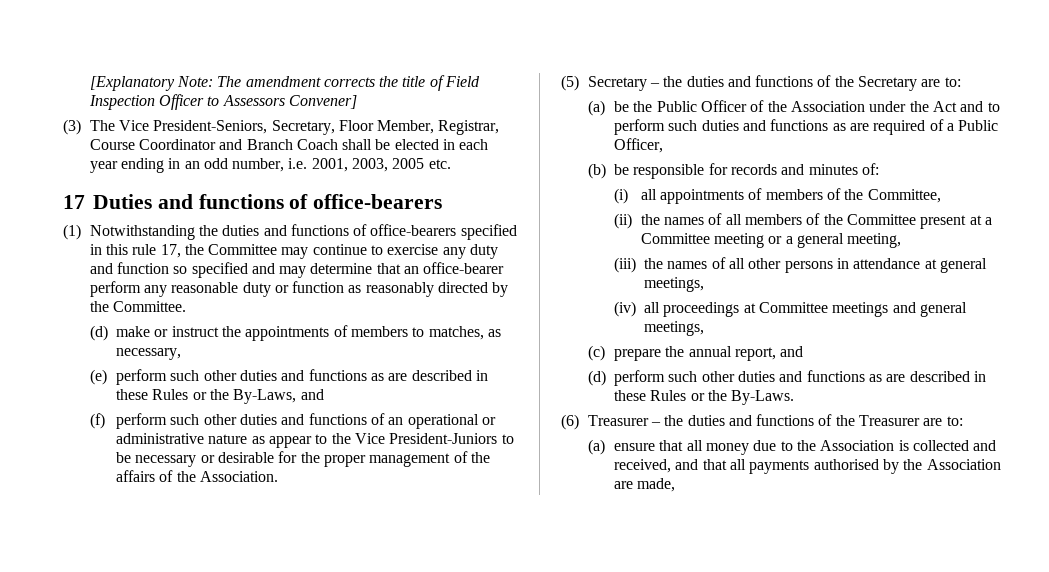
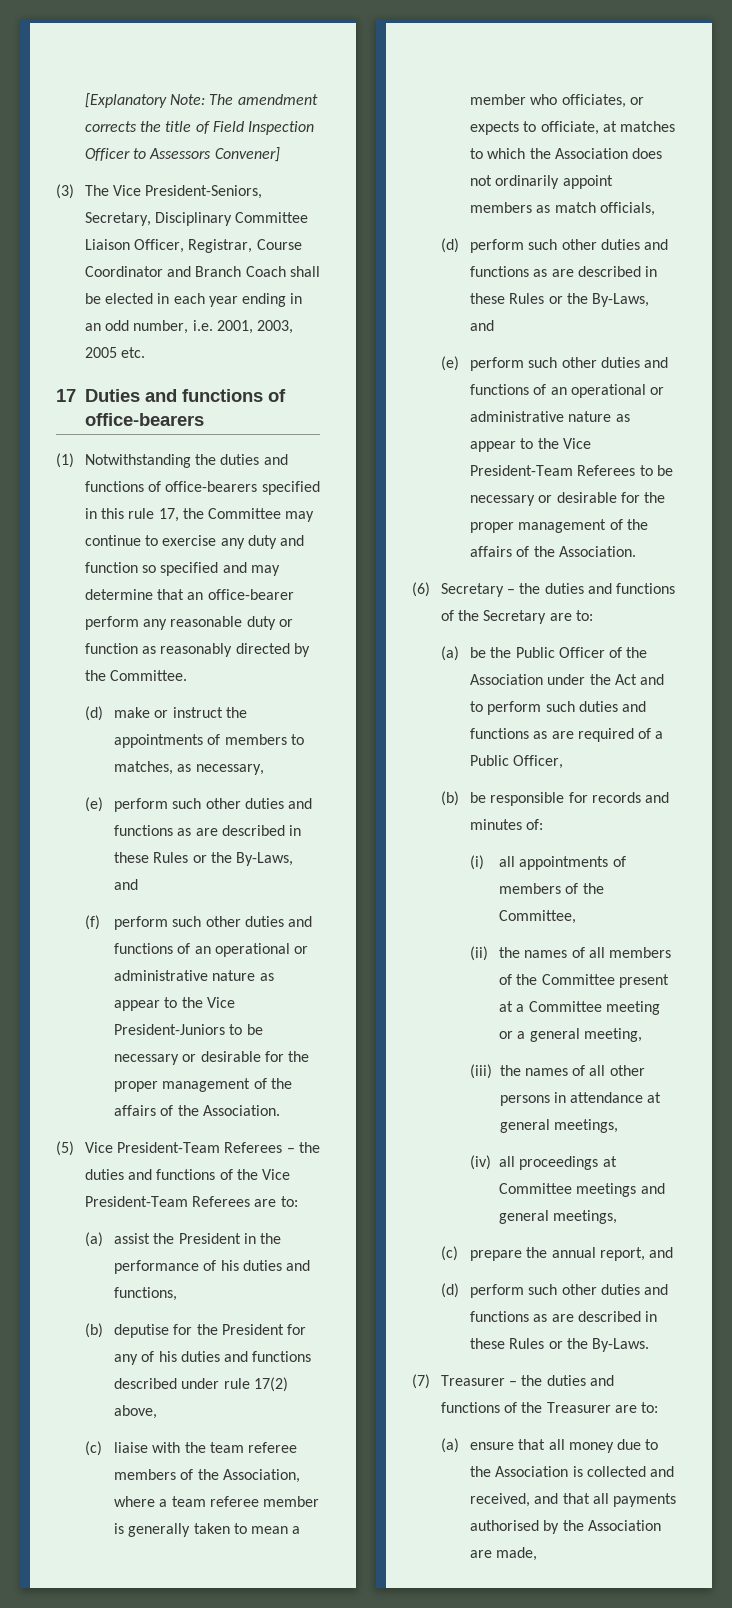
[338,120,435,134] Floor Member, -> [155,212,309,226] [85,239,185,253] Disciplinary Committee Liaison Officer,
(579, 83) none -> [85,1142,320,1153] [85,1169,290,1180] [85,1196,298,1207] [85,1232,281,1247] [114,1260,310,1274] [114,1287,178,1301] [85,1323,306,1338] [114,1351,312,1365] [114,1377,288,1392] [114,1405,158,1419] [85,1441,297,1456] [114,1469,300,1483] [114,1496,319,1507] [114,1523,301,1537] [470,94,644,108] [470,121,675,135] [470,148,662,159] [470,175,613,189] [470,202,655,216] [441,238,668,253] [470,266,657,277] [470,293,649,307] [470,320,495,331] [441,356,668,371] [470,384,664,398] [470,411,630,422] [470,438,591,452] [470,465,673,476] [470,492,665,506] [470,519,648,533] [470,546,636,557] [412,582,430,597] Vice President-Team Referees – the duties and functions of the Vice President-Team Referees are to: // (a) assist the President in the performance of his duties and functions, // (b) deputise for the President for any of his duties and functions described under rule 17(2) above, // (c) liaise with the team referee members of the Association, where a team referee member is generally taken to mean a member who officiates, or expects to officiate, at matches to which the Association does not ordinarily appoint members as match officials, // (d) perform such other duties and functions as are described in these Rules or the By-Laws, and // (e) perform such other duties and functions of an operational or administrative nature as appear to the Vice President-Team Referees to be necessary or desirable for the proper management of the affairs of the Association. // (6)
[561,414,579,430] (6) -> [412,1374,430,1389] (7)

